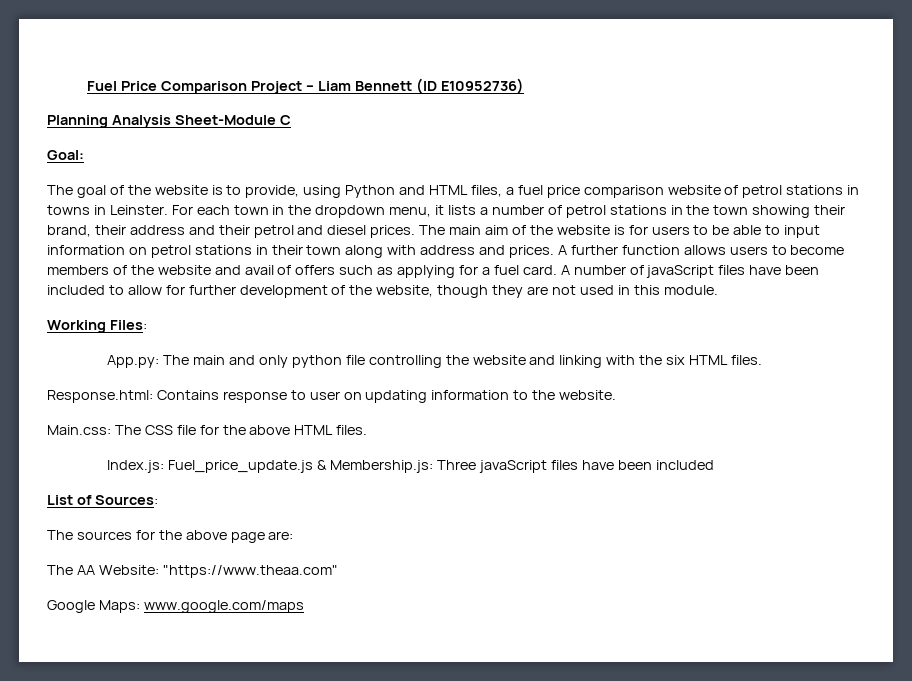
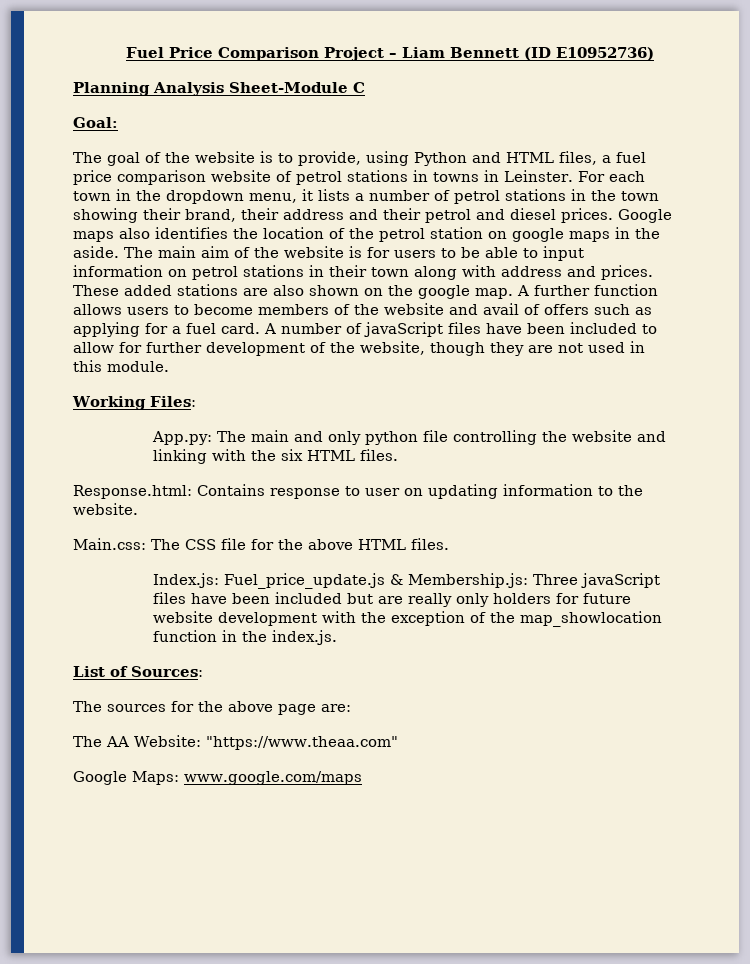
(416, 231) none -> [618,209,672,223] [73,227,660,242] [73,246,119,258] Google maps also identifies the location of the petrol station on google maps in the aside.
(555, 251) none -> [73,284,513,299] These added stations are also shown on the google map.
(714, 465) none -> [346,593,631,607] [152,611,662,627] [152,630,337,645] but are really only holders for future website development with the exception of the map_showlocation function in the index.js.

